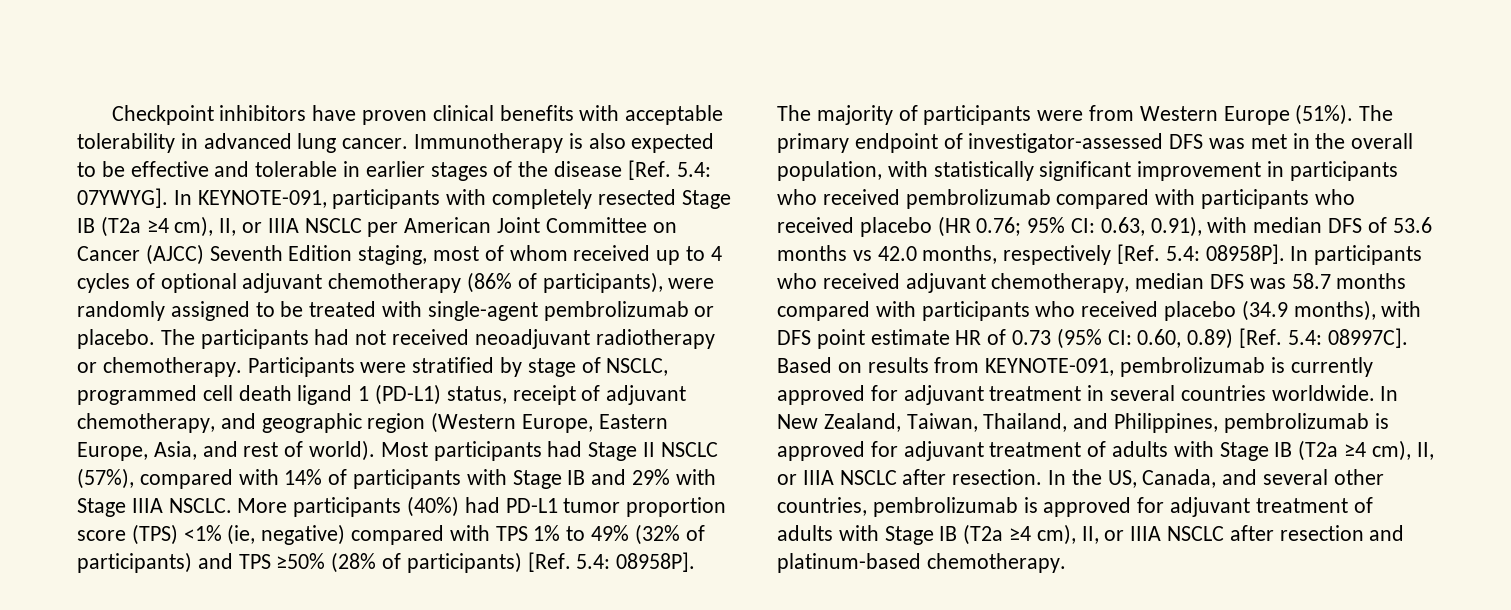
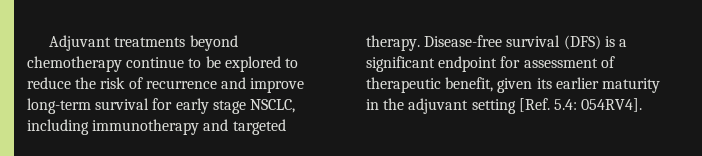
[111,105,724,125] [77,133,715,153] [77,160,711,181] [77,188,731,209] [77,216,677,237] [77,244,722,265] [77,272,715,293] [77,301,715,321] [77,329,715,349] [77,357,669,377] [77,384,687,405] [77,412,668,433] [77,440,718,461] [77,468,716,489] [77,496,727,517] [77,524,705,545] [77,552,696,573] [777,104,1394,125] [777,133,1414,153] [777,161,1398,181] [777,189,1355,209] [777,216,1432,237] [777,244,1423,265] [777,273,1407,293] [777,300,1422,321] [777,328,1408,349] [777,357,1373,377] [777,385,1399,405] [777,413,1389,433] [777,440,1434,461] [777,469,1384,488] [777,497,1373,517] [777,524,1405,545] [777,553,1066,573] Checkpoint inhibitors have proven clinical benefits with acceptable tolerability in advanced lung cancer. Immunotherapy is also expected to be effective and tolerable in earlier stages of the disease [Ref. 5.4: 07YWYG]. In KEYNOTE-091, participants with completely resected Stage IB (T2a ≥4 cm), II, or IIIA NSCLC per American Joint Committee on Cancer (AJCC) Seventh Edition staging, most of whom received up to 4 cycles of optional adjuvant chemotherapy (86% of participants), were randomly assigned to be treated with single-agent pembrolizumab or placebo. The participants had not received neoadjuvant radiotherapy or chemotherapy. Participants were stratified by stage of NSCLC, programmed cell death ligand 1 (PD-L1) status, receipt of adjuvant chemotherapy, and geographic region (Western Europe, Eastern Europe, Asia, and rest of world). Most participants had Stage II NSCLC (57%), compared with 14% of participants with Stage IB and 29% with Stage IIIA NSCLC. More participants (40%) had PD-L1 tumor proportion score (TPS) <1% (ie, negative) compared with TPS 1% to 49% (32% of participants) and TPS ≥50% (28% of participants) [Ref. 5.4: 08958P]. The majority of participants were from Western Europe (51%). The primary endpoint of investigator-assessed DFS was met in the overall population, with statistically significant improvement in participants who received pembrolizumab compared with participants who received placebo (HR 0.76; 95% CI: 0.63, 0.91), with median DFS of 53.6 months vs 42.0 months, respectively [Ref. 5.4: 08958P]. In participants who received adjuvant chemotherapy, median DFS was 58.7 months compared with participants who received placebo (34.9 months), with DFS point estimate HR of 0.73 (95% CI: 0.60, 0.89) [Ref. 5.4: 08997C]. Based on results from KEYNOTE-091, pembrolizumab is currently approved for adjuvant treatment in several countries worldwide. In New Zealand, Taiwan, Thailand, and Philippines, pembrolizumab is approved for adjuvant treatment of adults with Stage IB (T2a ≥4 cm), II, or IIIA NSCLC after resection. In the US, Canada, and several other countries, pembrolizumab is approved for adjuvant treatment of adults with Stage IB (T2a ≥4 cm), II, or IIIA NSCLC after resection and platinum-based chemotherapy. -> [49,35,238,51] [27,56,298,72] [27,77,305,93] [27,98,295,114] [27,119,286,135] [366,35,627,51] [366,56,615,72] [366,77,660,93] [366,98,643,114] Adjuvant treatments beyond chemotherapy continue to be explored to reduce the risk of recurrence and improve long-term survival for early stage NSCLC, including immunotherapy and targeted therapy. Disease-free survival (DFS) is a significant endpoint for assessment of therapeutic benefit, given its earlier maturity in the adjuvant setting [Ref. 5.4: 054RV4].

